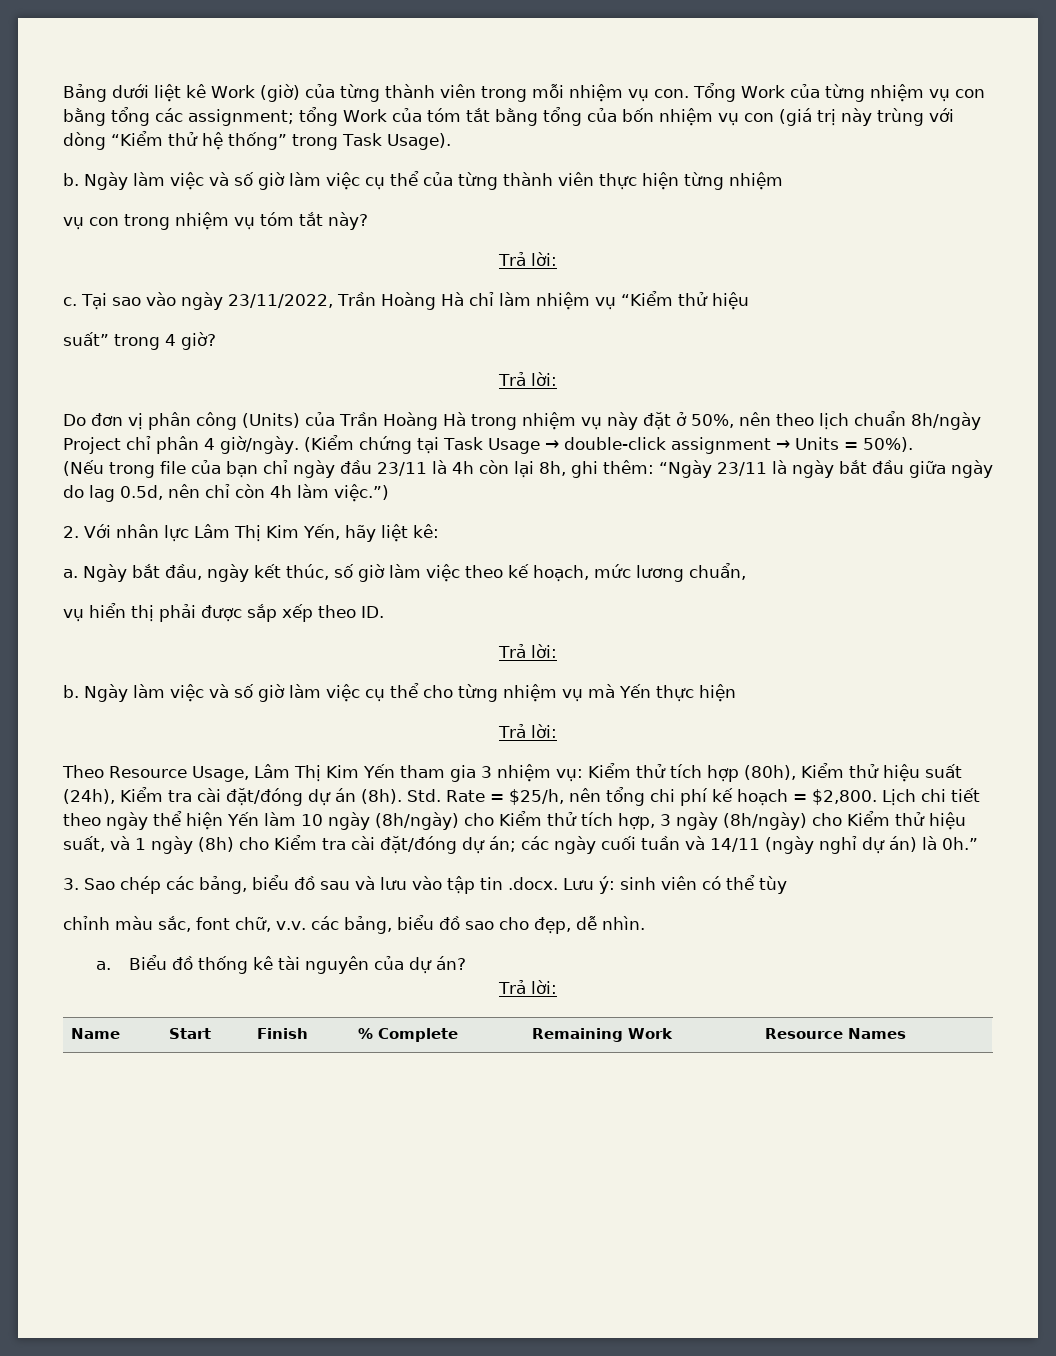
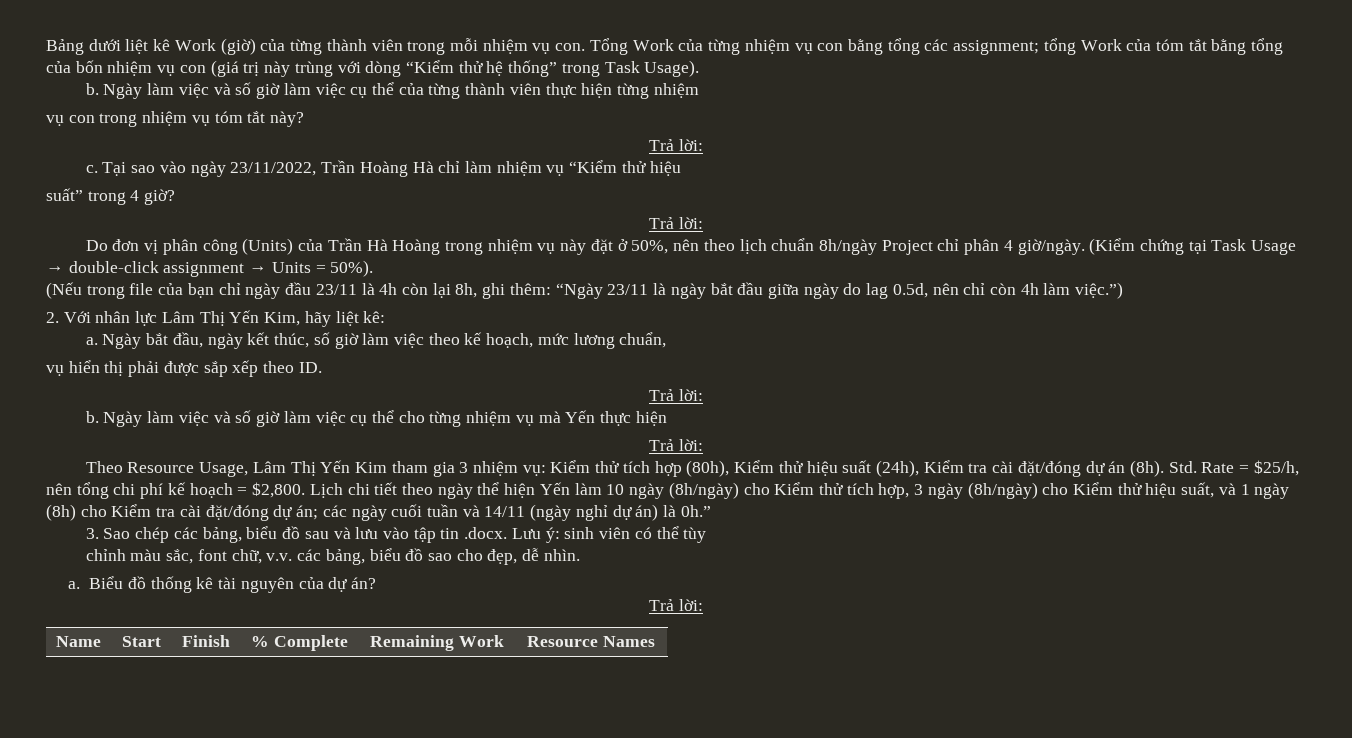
[382,412,466,430] Hoàng Hà -> [366,239,441,255] Hà Hoàng
[266,524,340,540] Kim Yến, -> [229,310,301,326] Yến Kim,
[326,764,395,778] Kim Yến -> [320,460,388,473] Yến Kim

